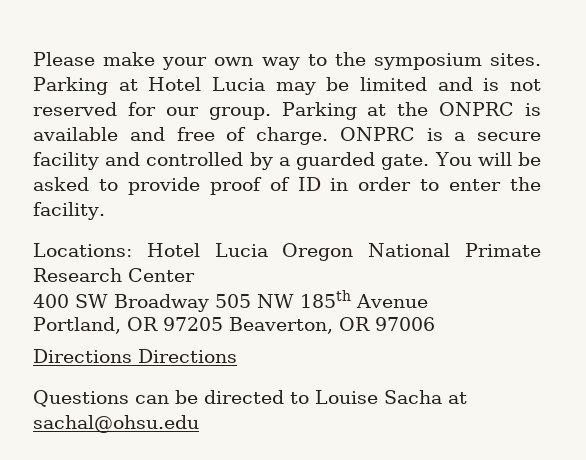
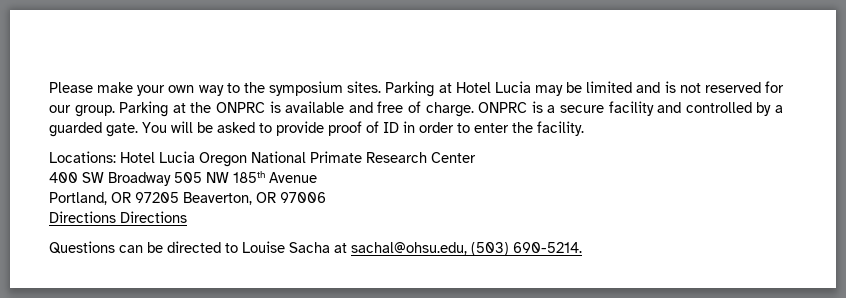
[33,415,199,433] sachal@ohsu.edu -> [351,242,582,256] sachal@ohsu.edu, (503) 690-5214.

